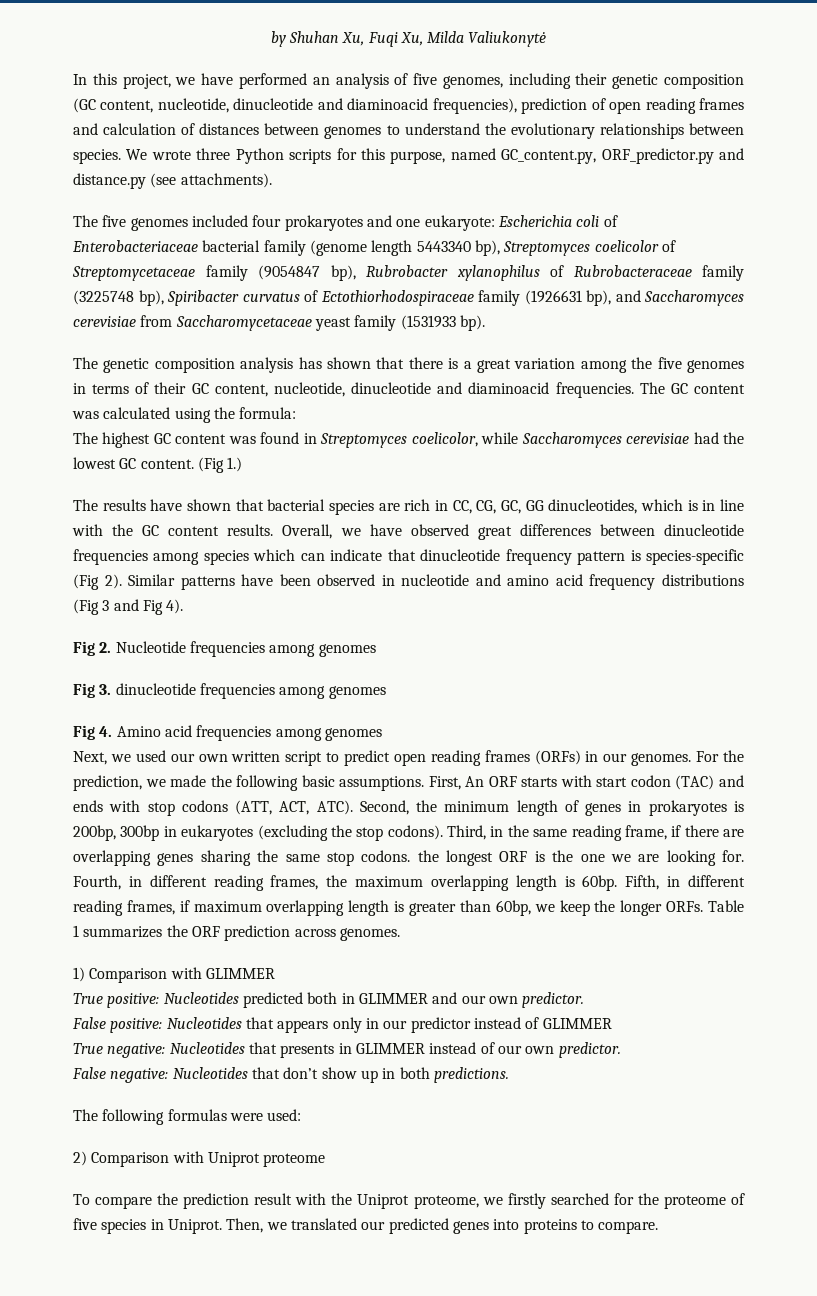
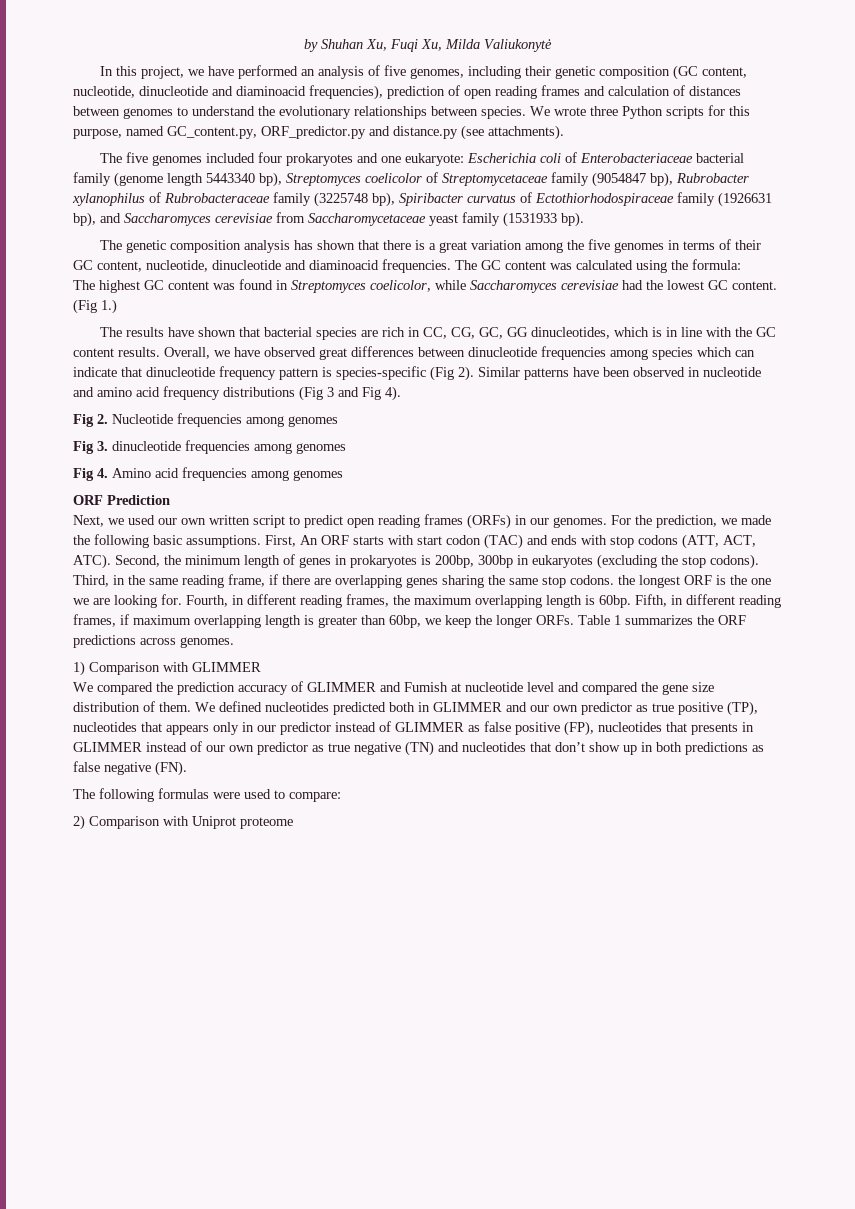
(382, 734) none -> [73,495,170,505] // ORF Prediction
[224,925,291,941] prediction -> [73,635,136,648] predictions
[73,992,239,1008] True positive: Nucleotides -> [73,681,714,695] [73,701,329,712] We compared the prediction accuracy of GLIMMER and Fumish at nucleotide level and compared the gene size distribution of them. We defined nucleotides
[522,992,585,1008] [72,1017,242,1033] predictor. // False positive: Nucleotides -> [581,701,758,716] [73,722,137,732] predictor as true positive (TP), nucleotides
[73,1042,245,1058] // True negative: Nucleotides -> [468,721,662,736] as false positive (FP), nucleotides
[558,1042,621,1058] [72,1067,248,1083] predictor. // False negative: Nucleotides -> [257,741,526,756] predictor as true negative (TN) and nucleotides
[433,1067,509,1083] predictions. -> [685,742,764,755] [73,761,187,776] predictions as false negative (FN).
[267,1109,302,1121] used: -> [244,789,341,802] used to compare:
[73,1193,746,1209] [73,1218,659,1234] // To compare the prediction result with the Uniprot proteome, we firstly searched for the proteome of five species in Uniprot. Then, we translated our predicted genes into proteins to compare. -> (293, 823) none

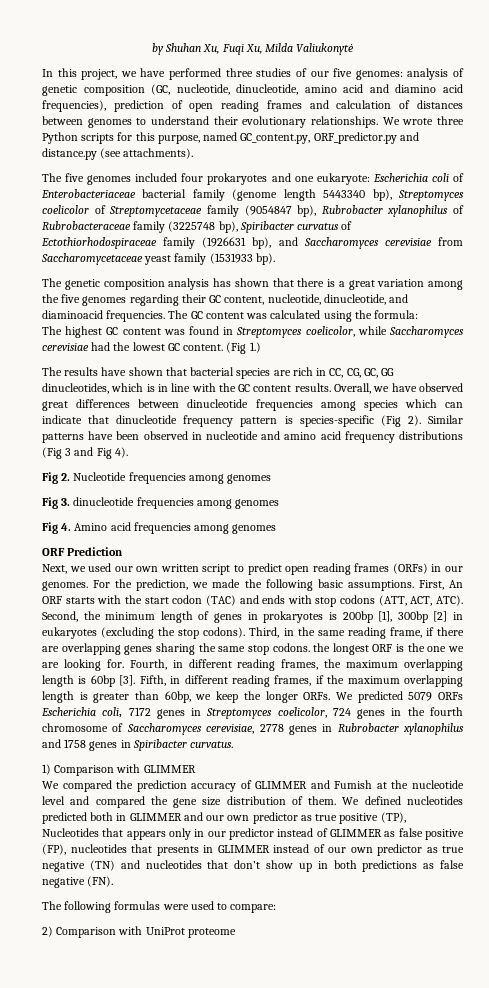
[301,65,748,80] [73,86,306,98] an analysis of five genomes, including their genetic composition (GC content, nucleotide, dinucleotide and diaminoacid -> [225,68,465,80] [42,84,463,96] three studies of our five genomes: analysis of genetic composition (GC, nucleotide, dinucleotide, amino acid and diamino acid
[258,106,526,119] the evolutionary relationships between species. -> [213,116,378,128] their evolutionary relationships.
[668,239,732,250] in terms of -> [129,294,179,306] regarding
[212,260,281,270] dinucleotide -> [323,294,386,305] dinucleotide,
(414, 540) none -> [124,595,142,604] the
[435,555,513,568] 200bp, 300bp -> [342,611,448,623] 200bp [1], 300bp [2]
[599,595,631,608] 60bp. -> [90,675,136,687] 60bp [3].
(129, 619) none -> [327,675,345,684] the
[578,615,746,625] [73,635,234,648] Table 1 summarizes the ORF predictions across genomes. -> [335,691,463,703] [41,707,463,719] [42,723,464,735] [42,739,234,751] We predicted 5079 ORFs Escherichia coli, 7172 genes in Streptomyces coelicolor, 724 genes in the fourth chromosome of Saccharomyces cerevisiae, 2778 genes in Rubrobacter xylanophilus and 1758 genes in Spiribacter curvatus.
(461, 687) none -> [391,780,409,789] the
[73,722,137,732] nucleotides -> [42,828,99,837] Nucleotides
[192,816,236,829] Uniprot -> [145,927,185,935] UniProt

